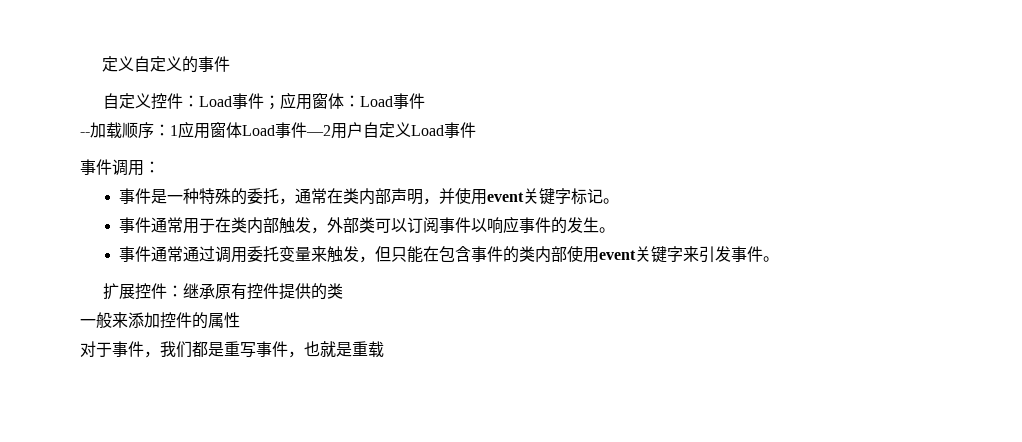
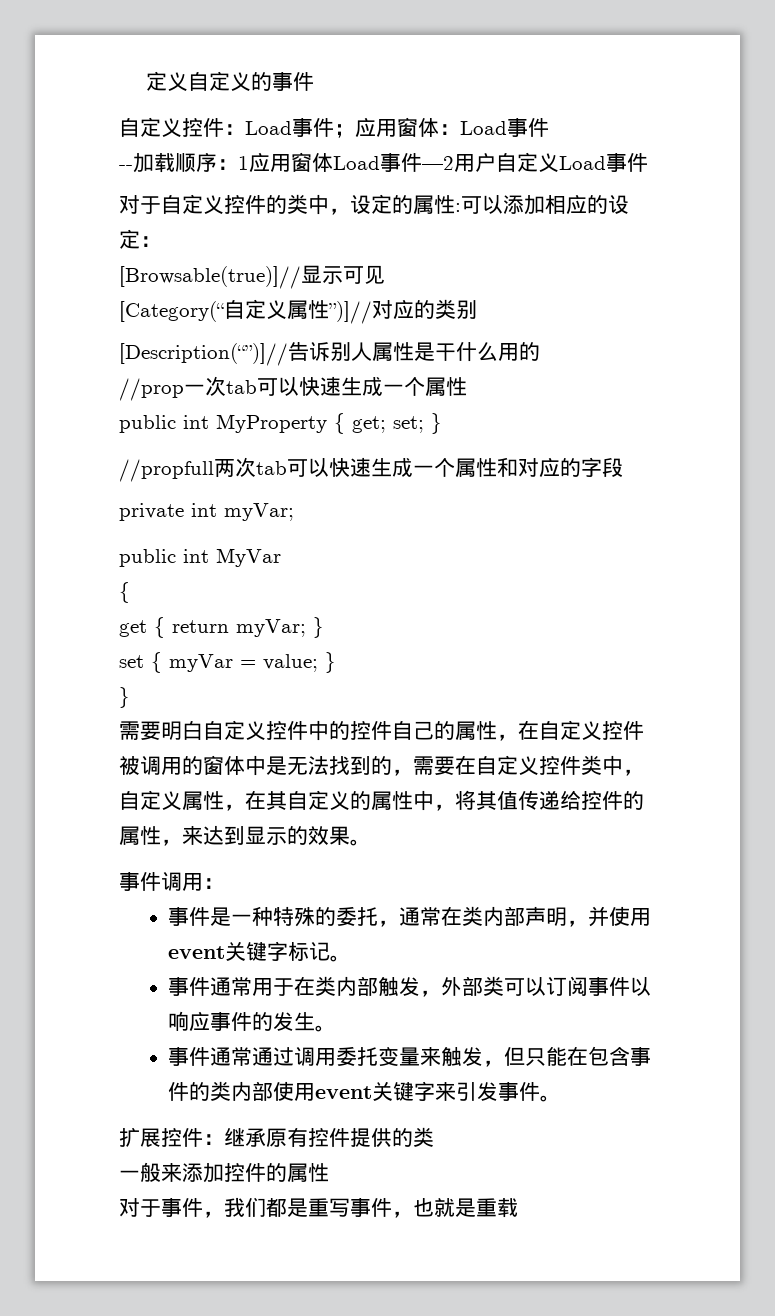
(476, 130) none -> [119,194,629,215] [119,229,161,249] [119,265,385,289] [119,299,477,324] [119,342,540,366] [119,376,467,401] [119,413,442,434] [119,457,623,482] [119,503,294,521] [119,548,281,567] [119,582,130,603] [119,617,324,638] [119,652,336,673] [119,687,130,708] [119,720,644,741] [119,755,644,776] [119,790,644,811] [119,825,371,846] // 对于自定义控件的类中，设定的属性:可以添加相应的设定： // [Browsable(true)]//显示可见 // [Category(“自定义属性”)]//对应的类别 // [Description(“”)]//告诉别人属性是干什么用的 // //prop一次tab可以快速生成一个属性 // public int MyProperty { get; set; } // //propfull两次tab可以快速生成一个属性和对应的字段 // private int myVar; // public int MyVar // { // get { return myVar; } // set { myVar = value; } // } // 需要明白自定义控件中的控件自己的属性，在自定义控件被调用的窗体中是无法找到的，需要在自定义控件类中，自定义属性，在其自定义的属性中，将其值传递给控件的属性，来达到显示的效果。

